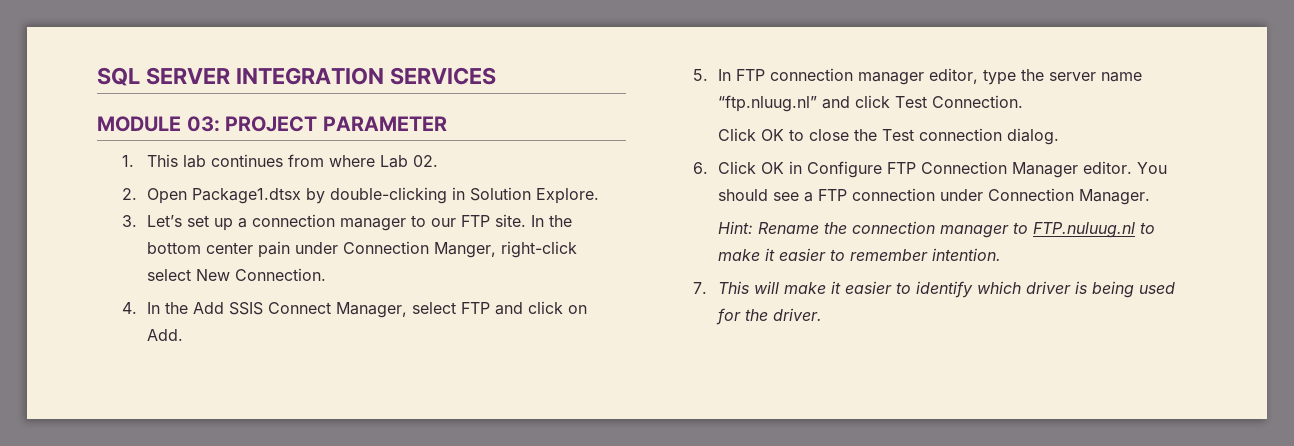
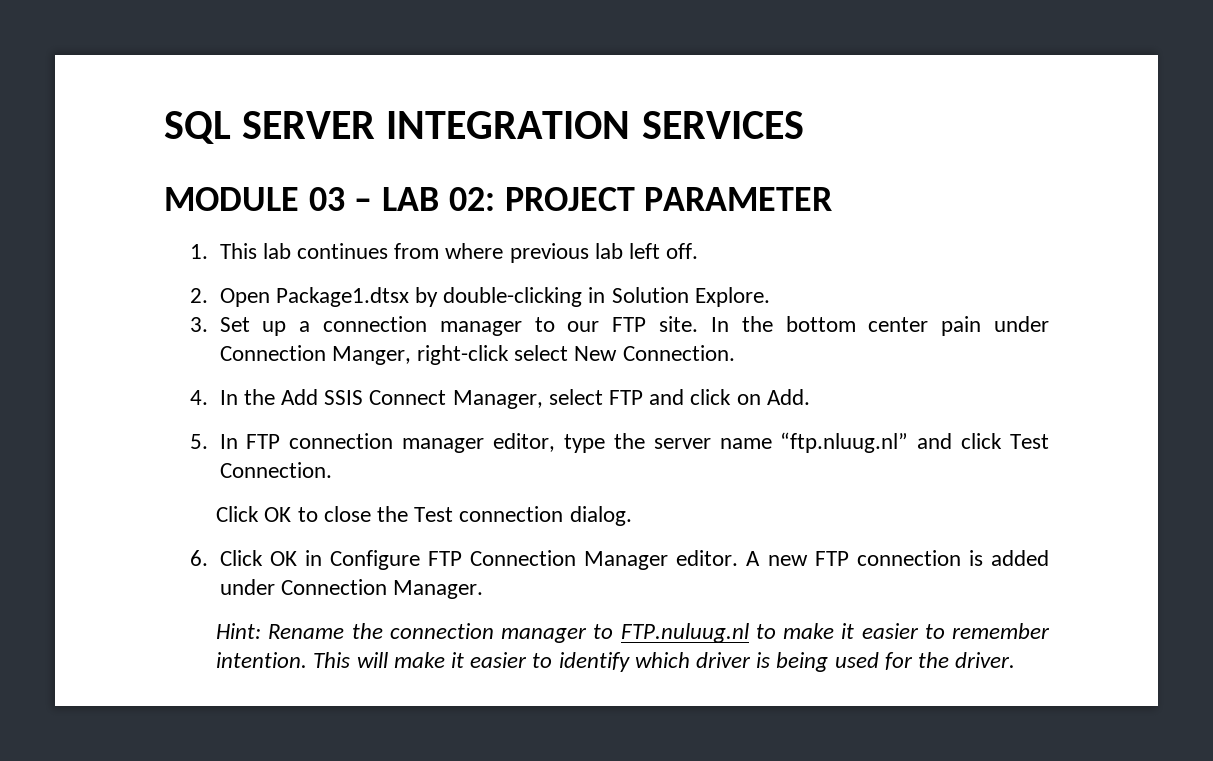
[186,116,220,132] 03: -> [308,187,495,211] 03 – LAB 02:
[380,155,439,168] Lab 02. -> [509,243,699,263] previous lab left off.
[147,215,210,227] Let’s set -> [219,317,250,332] Set
[1137,162,1168,174] [718,188,936,202] You should see a FTP connection -> [746,550,1049,566] A new FTP connection is added
[693,282,708,294] // 7. -> (308, 660) none

